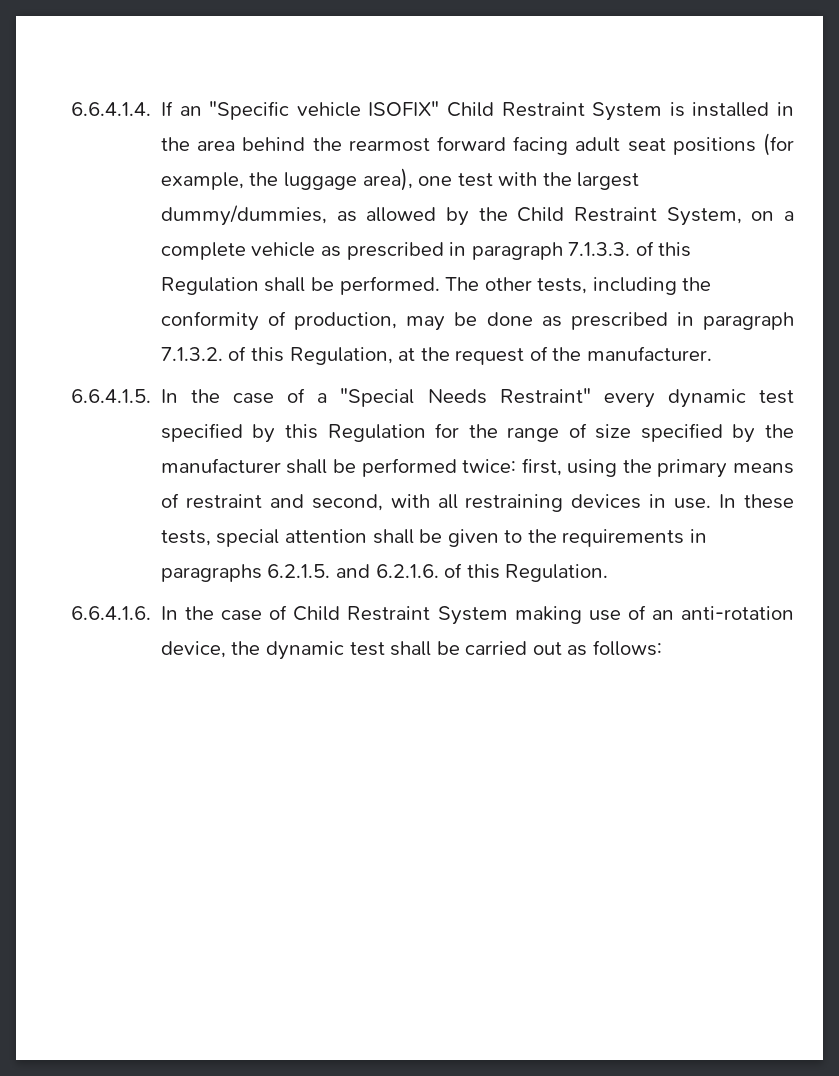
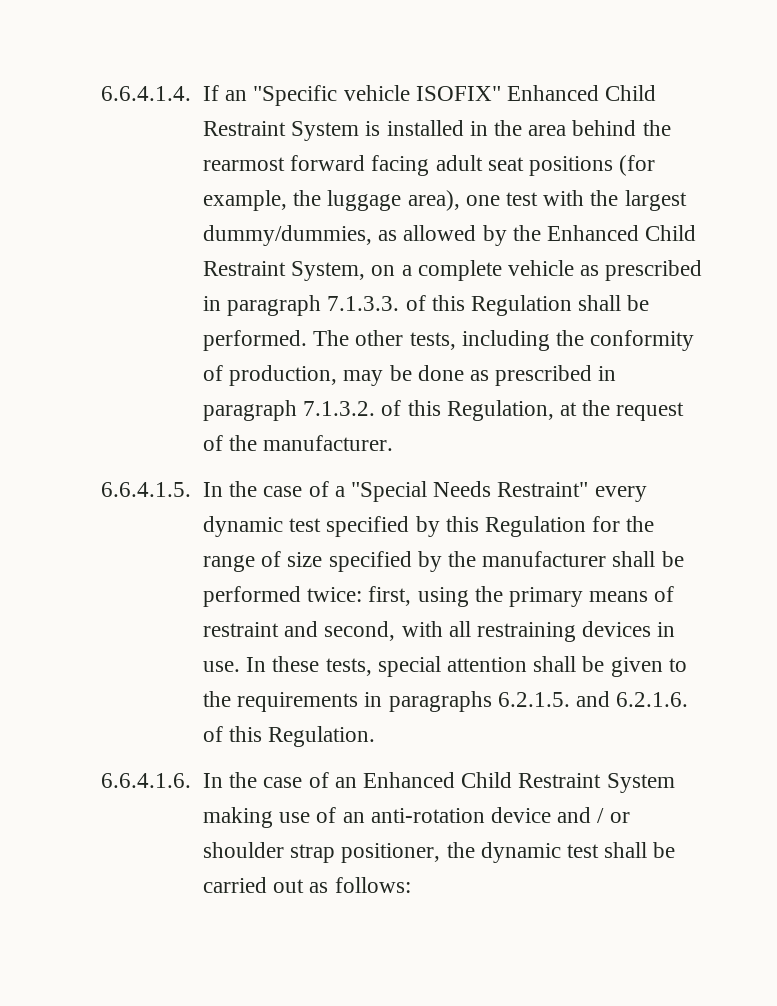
(440, 108) none -> [506,85,599,101] Enhanced
(508, 214) none -> [546,225,639,241] Enhanced
(288, 612) none -> [334,772,455,788] an Enhanced
[160,641,226,658] device, -> [490,807,630,823] [202,842,441,863] device and / or shoulder strap positioner,

